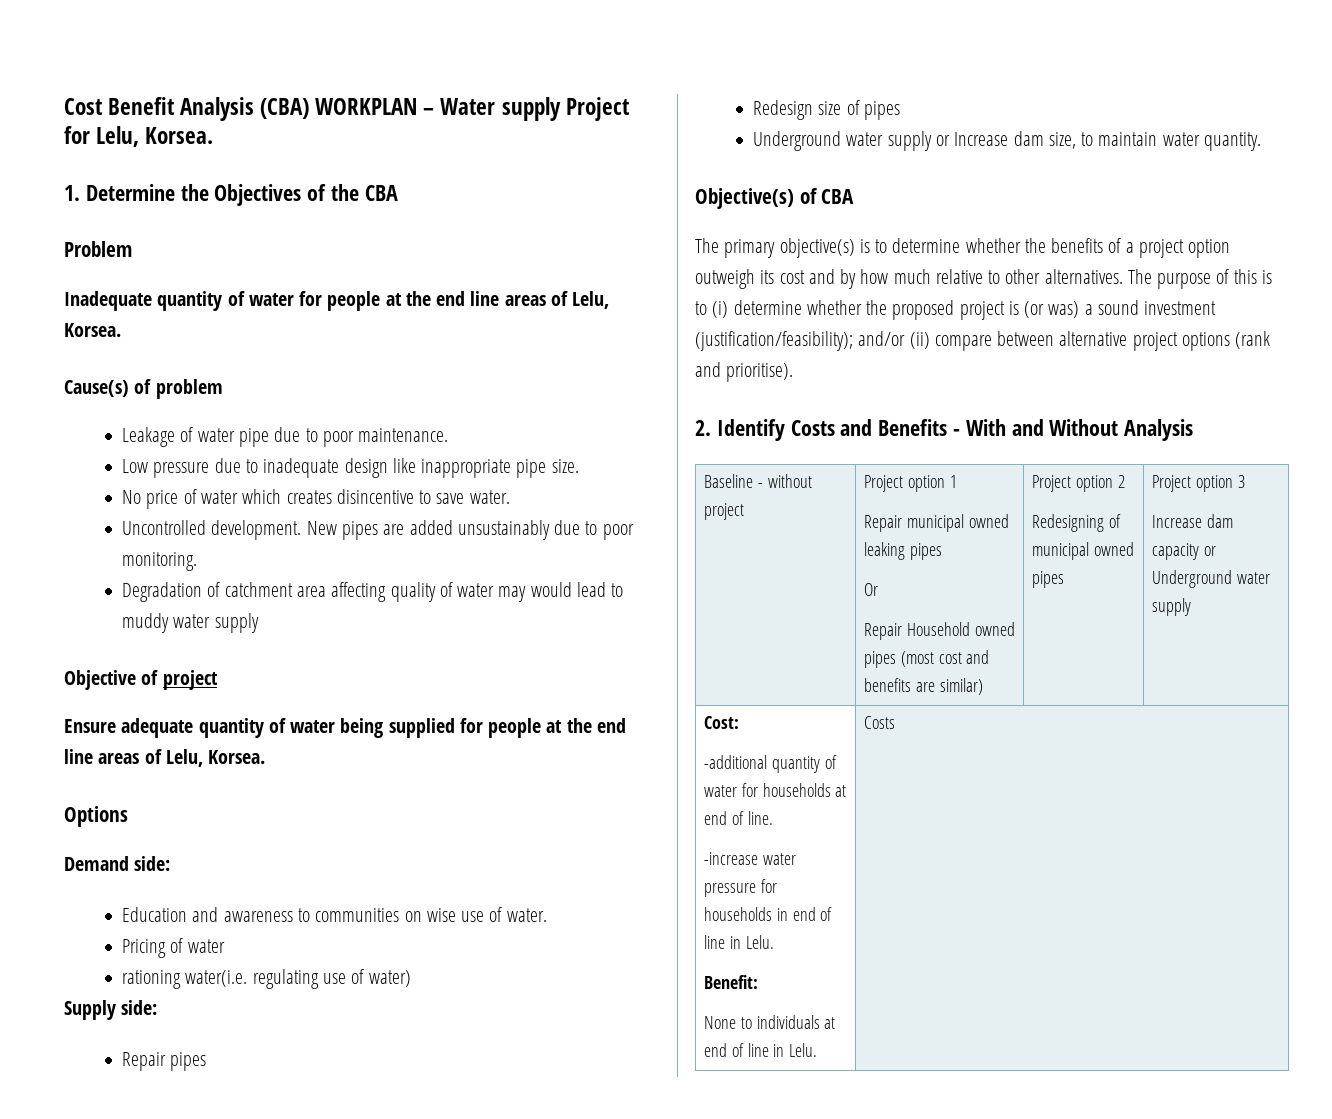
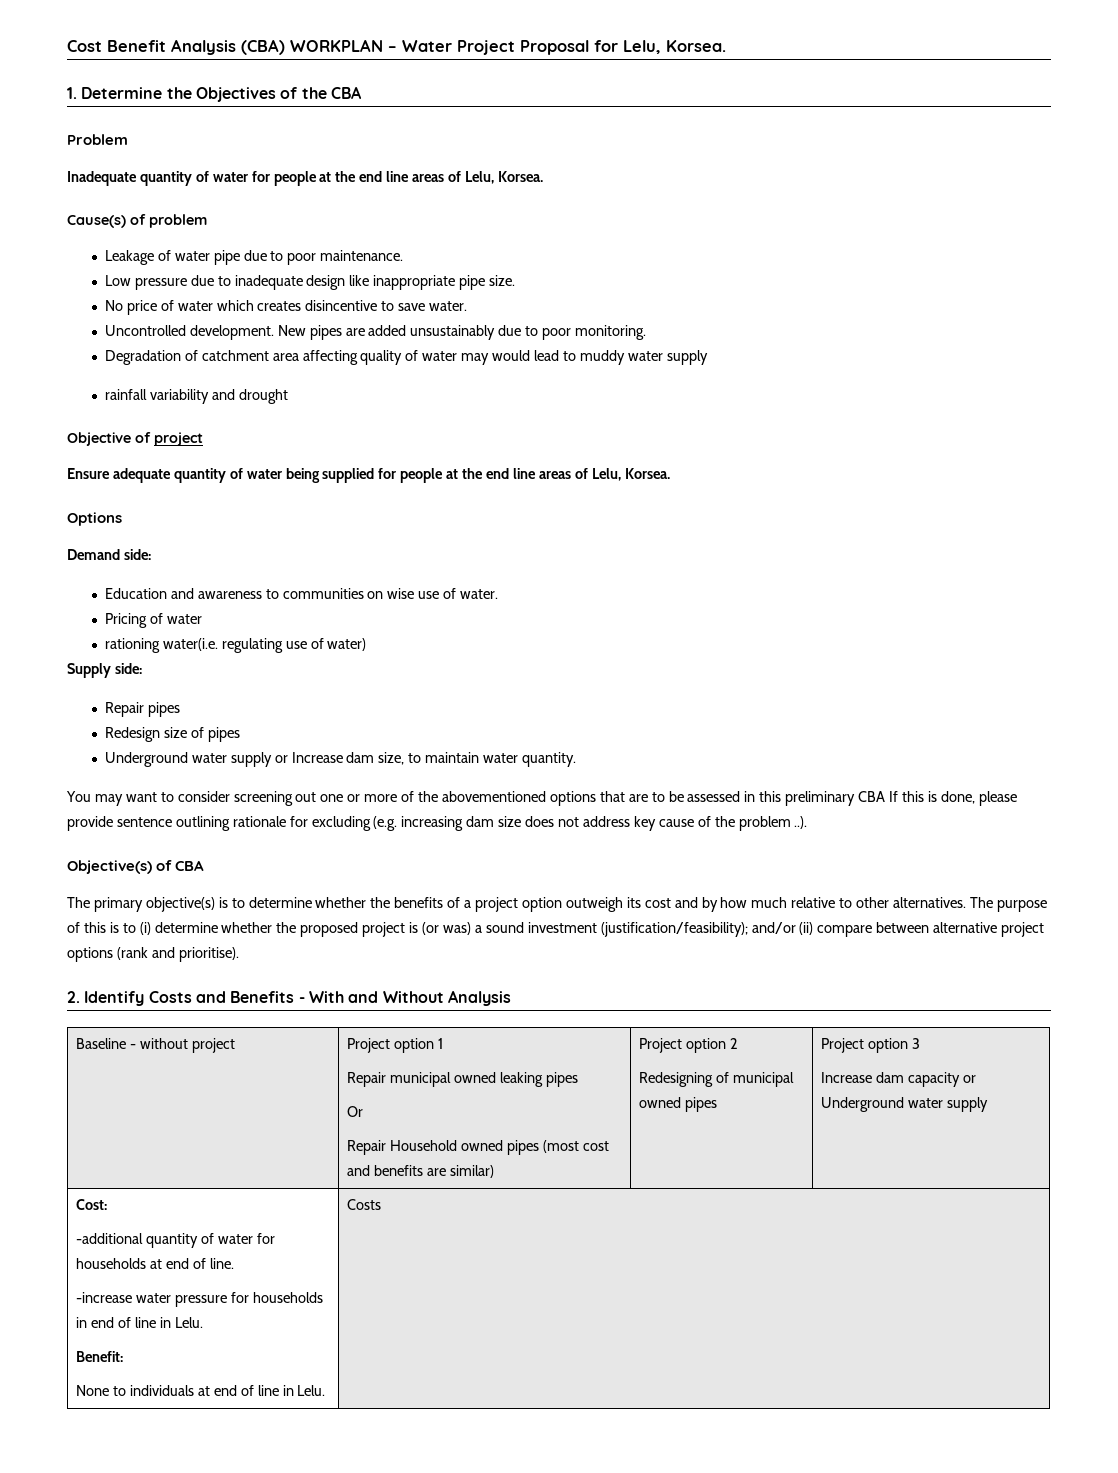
[501,97,629,121] supply Project -> [457,40,589,55] Project Proposal
(259, 623) none -> [104,389,288,404] // rainfall variability and drought
(1261, 141) none -> [66,791,1017,806] [67,816,808,831] // You may want to consider screening out one or more of the abovementioned options that are to be assessed in this preliminary CBA If this is done, please provide sentence outlining rationale for excluding (e.g. increasing dam size does not address key cause of the problem ..).

